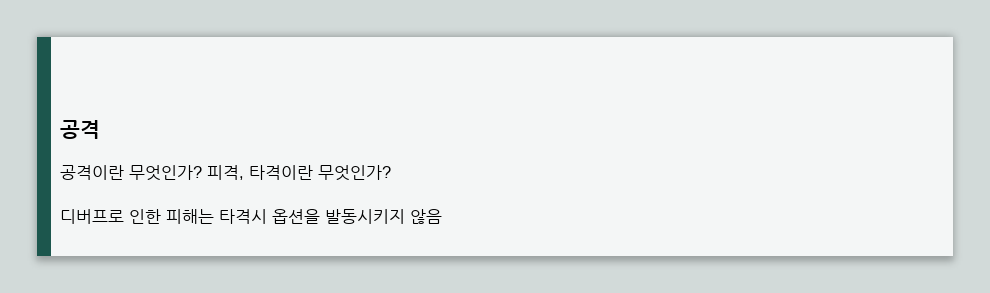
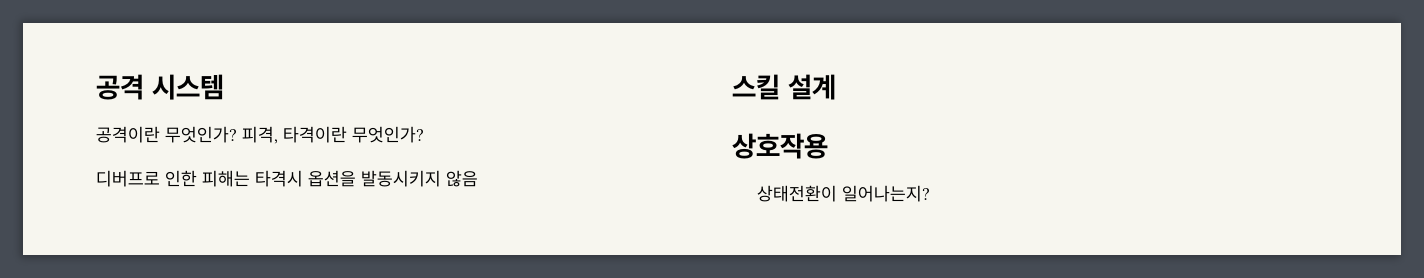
(100, 129) none -> [151,74,224,100] 시스템
(442, 216) none -> [732,74,836,100] [732,133,828,159] [757,185,931,202] // 스킬 설계 // 상호작용 // 상태전환이 일어나는지?

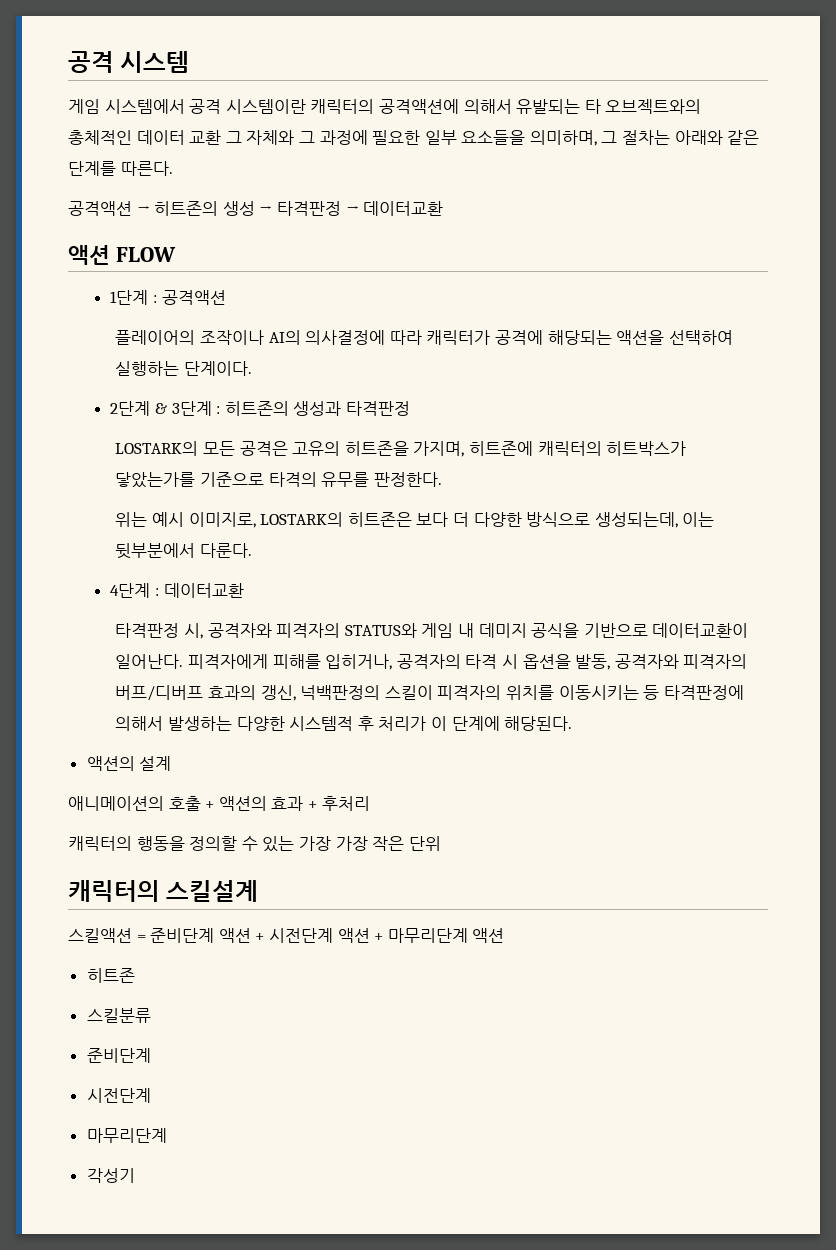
[96,126,424,144] [96,170,478,187] [732,74,836,100] [732,133,828,159] [757,185,931,202] 공격이란 무엇인가? 피격, 타격이란 무엇인가? // 디버프로 인한 피해는 타격시 옵션을 발동시키지 않음 // 스킬 설계 // 상호작용 // 상태전환이 일어나는지? -> [68,99,702,114] [68,130,760,146] [68,161,173,176] [68,201,444,216] [68,245,176,265] [110,290,226,305] [115,330,733,345] [115,361,252,376] [110,401,410,416] [115,441,687,457] [115,472,442,488] [115,512,715,528] [115,543,252,559] [110,583,244,598] [115,623,749,639] [115,654,748,670] [115,685,744,701] [115,716,573,731] [86,756,172,771] [68,796,370,811] [68,836,441,852] [68,880,259,902] [68,928,505,943] [86,968,135,983] [86,1008,151,1023] [86,1048,151,1063] [86,1088,151,1103] [86,1128,167,1143] [86,1168,135,1183] 게임 시스템에서 공격 시스템이란 캐릭터의 공격액션에 의해서 유발되는 타 오브젝트와의 총체적인 데이터 교환 그 자체와 그 과정에 필요한 일부 요소들을 의미하며, 그 절차는 아래와 같은 단계를 따른다. // 공격액션 → 히트존의 생성 → 타격판정 → 데이터교환 // 액션 FLOW // 1단계 : 공격액션 // 플레이어의 조작이나 AI의 의사결정에 따라 캐릭터가 공격에 해당되는 액션을 선택하여 실행하는 단계이다. // 2단계 & 3단계 : 히트존의 생성과 타격판정 // LOSTARK의 모든 공격은 고유의 히트존을 가지며, 히트존에 캐릭터의 히트박스가 닿았는가를 기준으로 타격의 유무를 판정한다. // 위는 예시 이미지로, LOSTARK의 히트존은 보다 더 다양한 방식으로 생성되는데, 이는 뒷부분에서 다룬다. // 4단계 : 데이터교환 // 타격판정 시, 공격자와 피격자의 STATUS와 게임 내 데미지 공식을 기반으로 데이터교환이 일어난다. 피격자에게 피해를 입히거나, 공격자의 타격 시 옵션을 발동, 공격자와 피격자의 버프/디버프 효과의 갱신, 넉백판정의 스킬이 피격자의 위치를 이동시키는 등 타격판정에 의해서 발생하는 다양한 시스템적 후 처리가 이 단계에 해당된다. // 액션의 설계 // 애니메이션의 호출 + 액션의 효과 + 후처리 // 캐릭터의 행동을 정의할 수 있는 가장 가장 작은 단위 // 캐릭터의 스킬설계 // 스킬액션 = 준비단계 액션 + 시전단계 액션 + 마무리단계 액션 // 히트존 // 스킬분류 // 준비단계 // 시전단계 // 마무리단계 // 각성기

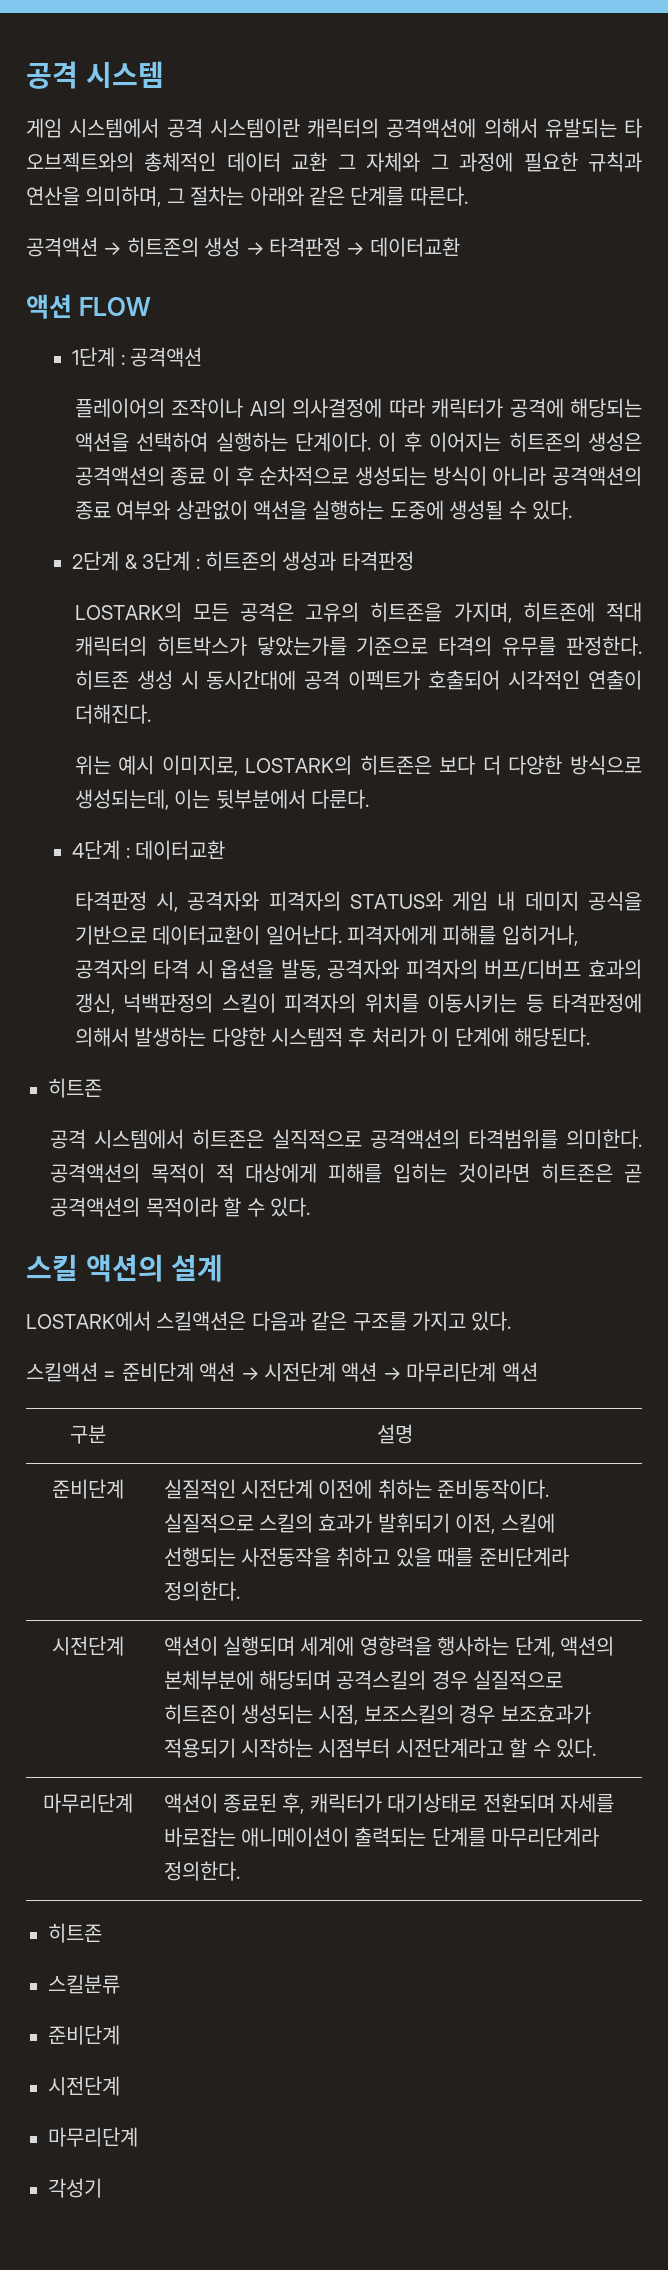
[424,130,526,145] 일부 요소들을 -> [588,152,643,172] [26,186,80,206] 규칙과 연산을
(252, 368) none -> [378,432,643,452] [74,466,642,486] [74,500,572,520] 이 후 이어지는 히트존의 생성은 공격액션의 종료 이 후 순차적으로 생성되는 방식이 아니라 공격액션의 종료 여부와 상관없이 액션을 실행하는 도중에 생성될 수 있다.
(533, 448) none -> [606,602,642,622] 적대
(442, 479) none -> [74,670,643,690] [74,704,151,724] 히트존 생성 시 동시간대에 공격 이펙트가 호출되어 시각적인 연출이 더해진다.
[86,756,172,771] [68,796,370,811] [68,836,441,852] [68,880,259,902] 액션의 설계 // 애니메이션의 호출 + 액션의 효과 + 후처리 // 캐릭터의 행동을 정의할 수 있는 가장 가장 작은 단위 // 캐릭터의 스킬설계 -> [48,1078,102,1098] [50,1129,642,1149] [50,1163,642,1183] [50,1197,310,1217] [26,1254,224,1282] [26,1311,512,1331] 히트존 // 공격 시스템에서 히트존은 실직적으로 공격액션의 타격범위를 의미한다. 공격액션의 목적이 적 대상에게 피해를 입히는 것이라면 히트존은 곧 공격액션의 목적이라 할 수 있다. // 스킬 액션의 설계 // LOSTARK에서 스킬액션은 다음과 같은 구조를 가지고 있다.
[255,933,265,941] + -> [240,1367,259,1380] →
[374,933,384,941] + -> [382,1367,401,1380] →
(505, 935) none -> [69,1425,106,1444] [377,1424,413,1444] [51,1479,124,1499] [163,1479,550,1499] [163,1513,555,1534] [163,1547,569,1567] [163,1581,240,1601] [51,1636,124,1656] [163,1636,614,1657] [163,1670,564,1690] [163,1704,591,1725] [163,1738,596,1758] [42,1793,133,1813] [163,1793,614,1814] [163,1827,600,1847] [163,1861,240,1881] // 구분 | 설명 // 준비단계 | 실질적인 시전단계 이전에 취하는 준비동작이다. 실질적으로 스킬의 효과가 발휘되기 이전, 스킬에 선행되는 사전동작을 취하고 있을 때를 준비단계라 정의한다. // 시전단계 | 액션이 실행되며 세계에 영향력을 행사하는 단계, 액션의 본체부분에 해당되며 공격스킬의 경우 실질적으로 히트존이 생성되는 시점, 보조스킬의 경우 보조효과가 적용되기 시작하는 시점부터 시전단계라고 할 수 있다. // 마무리단계 | 액션이 종료된 후, 캐릭터가 대기상태로 전환되며 자세를 바로잡는 애니메이션이 출력되는 단계를 마무리단계라 정의한다.

